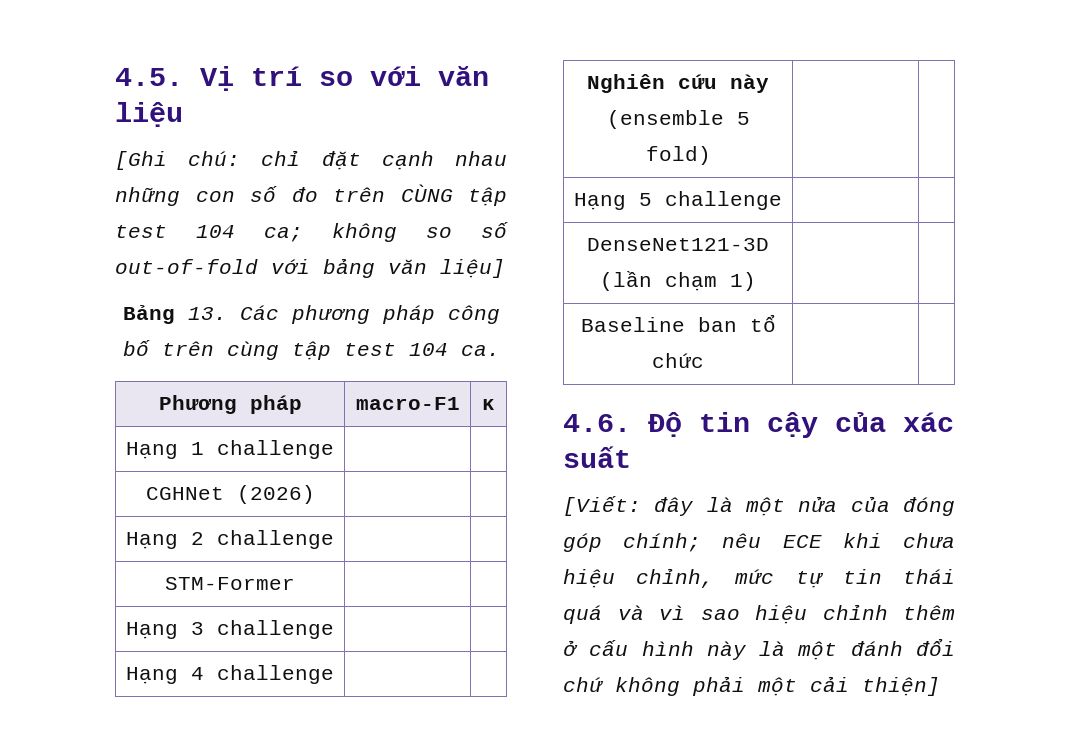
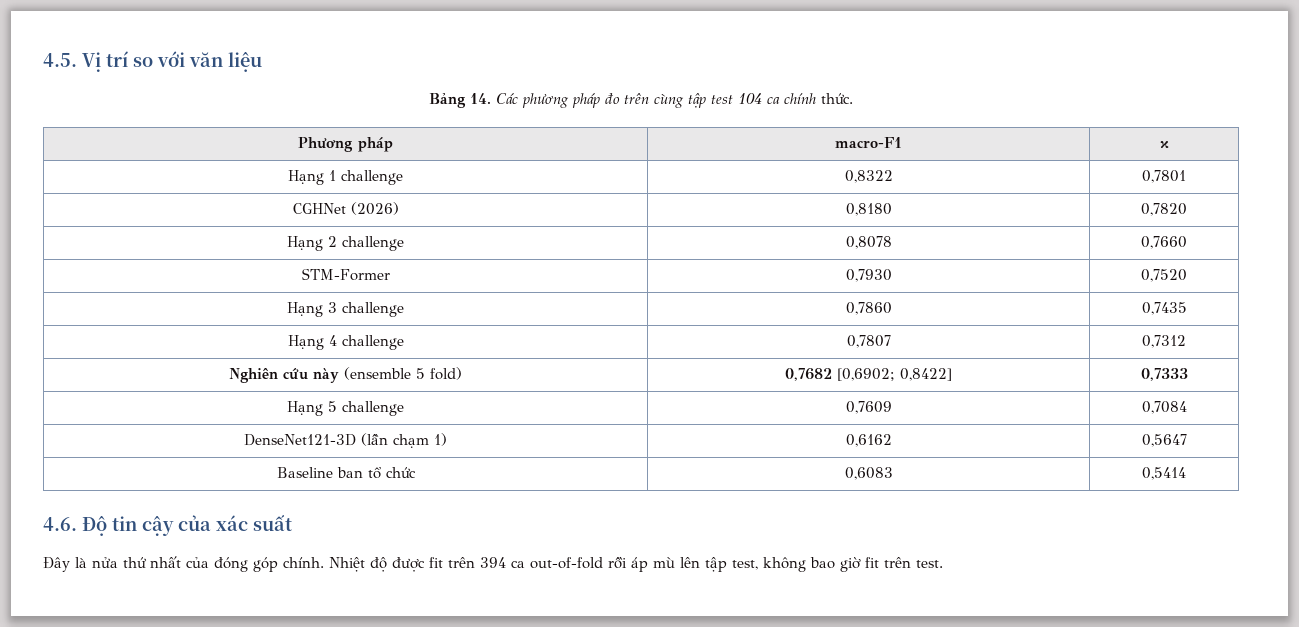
[115,150,507,170] [115,184,507,206] [115,222,508,242] [115,258,505,278] // [Ghi chú: chỉ đặt cạnh nhau những con số đo trên CÙNG tập test 104 ca; không so số out-of-fold với bảng văn liệu] -> (262, 62) none
[187,307,227,320] 13. -> [470,93,491,104] 14.
[447,305,500,324] [122,340,150,356] công bố -> [605,93,620,104] đo
[460,345,500,356] ca. -> [767,93,853,104] ca chính thức.
(334, 449) | -> [844,170,893,183] [1142,170,1186,183] 0,8322 | 0,7801
(315, 494) | -> [845,203,892,216] [1141,203,1187,216] 0,8180 | 0,7820
(334, 539) | -> [845,236,892,249] [1141,236,1187,249] 0,8078 | 0,7660
(295, 583) | -> [845,269,892,282] [1141,269,1187,282] 0,7930 | 0,7520
(334, 629) | -> [845,302,892,315] [1141,302,1187,315] 0,7860 | 0,7435
(334, 674) | -> [846,335,891,348] [1142,335,1186,348] 0,7807 | 0,7312
(711, 155) | -> [785,368,952,381] [1140,368,1188,381] 0,7682 [0,6902; 0,8422] | 0,7333
(782, 200) | -> [845,401,892,414] [1141,401,1187,414] 0,7609 | 0,7084
(756, 281) | -> [845,434,892,447] [1141,434,1187,447] 0,6162 | 0,5647
(704, 360) | -> [844,467,893,480] [1142,467,1186,480] 0,6083 | 0,5414
[563,496,955,516] [563,533,955,552] [563,568,955,588] [563,604,955,624] [563,638,955,660] [563,676,940,696] [Viết: đây là một nửa của đóng góp chính; nêu ECE khi chưa hiệu chỉnh, mức tự tin thái quá và vì sao hiệu chỉnh thêm ở cấu hình này là một đánh đổi chứ không phải một cải thiện] -> [43,556,943,572] Đây là nửa thứ nhất của đóng góp chính. Nhiệt độ được fit trên 394 ca out-of-fold rồi áp mù lên tập test, không bao giờ fit trên test.

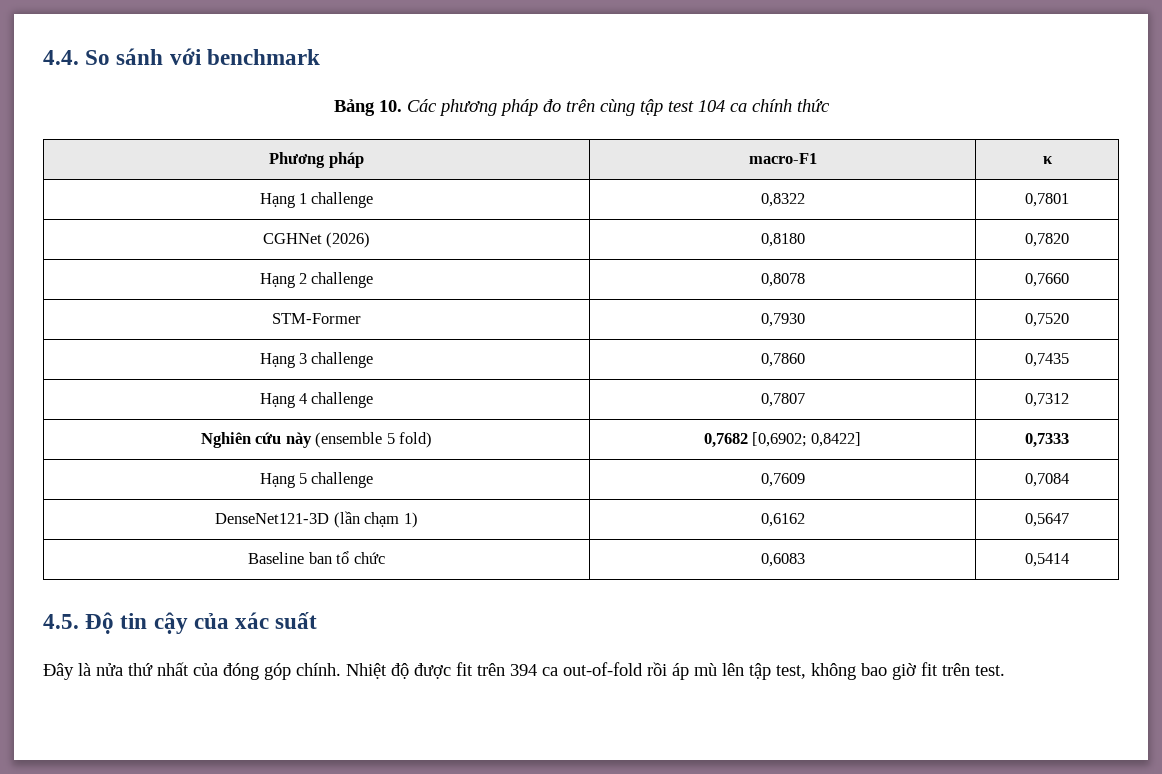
[43,51,262,72] 4.5. Vị trí so với văn liệu -> [43,48,320,65] 4.4. So sánh với benchmark
[470,93,491,104] 14. -> [378,100,402,112] 10.
[821,93,853,104] thức. -> [796,99,830,112] thức
[43,517,77,531] 4.6. -> [43,614,79,629] 4.5.

